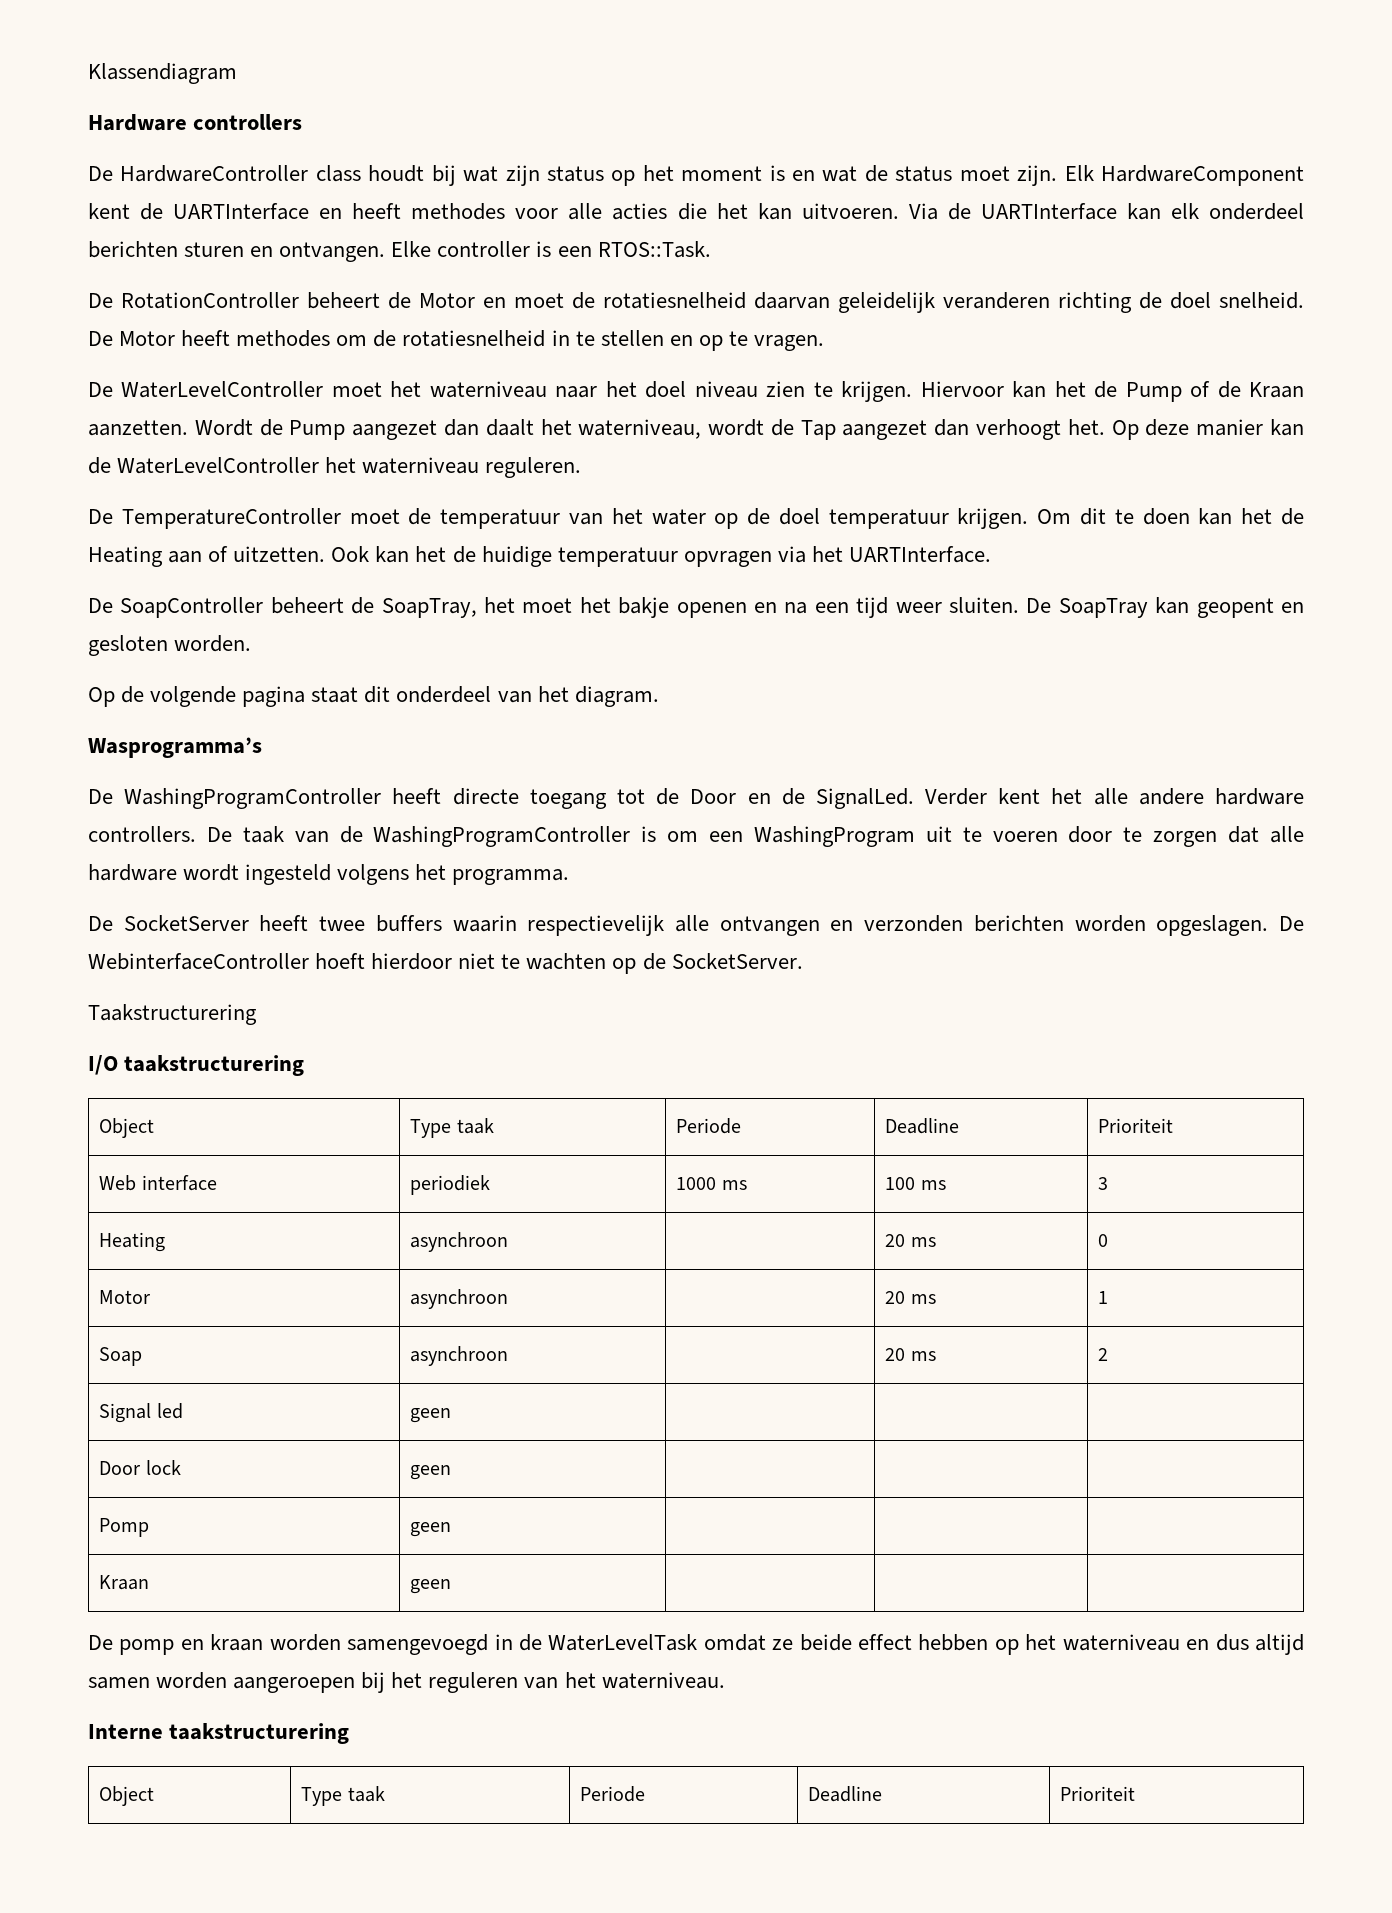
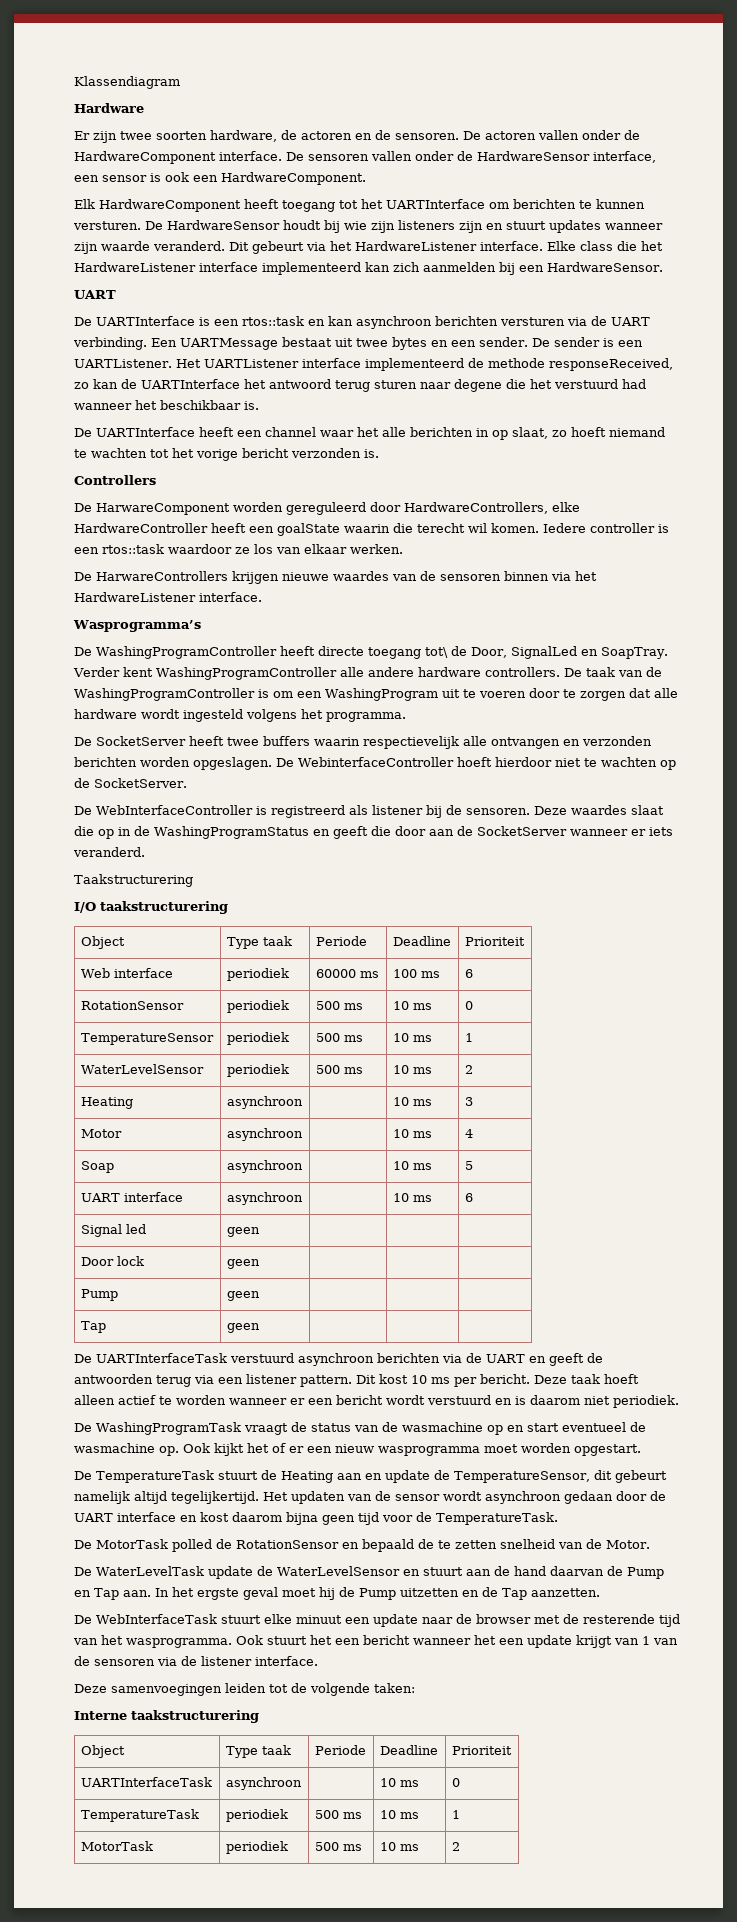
[193,114,303,130] [88,165,1305,186] [88,203,1305,220] [88,241,711,262] [88,292,1304,313] [88,330,824,351] [88,381,1304,402] [88,419,1305,440] [88,457,582,478] [88,508,1305,529] [88,546,991,567] [88,597,1304,618] [88,635,252,656] [88,686,659,707] controllers // De HardwareController class houdt bij wat zijn status op het moment is en wat de status moet zijn. Elk HardwareComponent kent de UARTInterface en heeft methodes voor alle acties die het kan uitvoeren. Via de UARTInterface kan elk onderdeel berichten sturen en ontvangen. Elke controller is een RTOS::Task. // De RotationController beheert de Motor en moet de rotatiesnelheid daarvan geleidelijk veranderen richting de doel snelheid. De Motor heeft methodes om de rotatiesnelheid in te stellen en op te vragen. // De WaterLevelController moet het waterniveau naar het doel niveau zien te krijgen. Hiervoor kan het de Pump of de Kraan aanzetten. Wordt de Pump aangezet dan daalt het waterniveau, wordt de Tap aangezet dan verhoogt het. Op deze manier kan de WaterLevelController het waterniveau reguleren. // De TemperatureController moet de temperatuur van het water op de doel temperatuur krijgen. Om dit te doen kan het de Heating aan of uitzetten. Ook kan het de huidige temperatuur opvragen via het UARTInterface. // De SoapController beheert de SoapTray, het moet het bakje openen en na een tijd weer sluiten. De SoapTray kan geopent en gesloten worden. // Op de volgende pagina staat dit onderdeel van het diagram. -> [74,130,640,143] [74,151,656,164] [74,172,366,185] [74,199,645,212] [73,220,663,233] [74,241,663,254] [74,262,663,275] [74,290,116,299] [74,316,650,329] [73,337,643,350] [74,358,673,371] [74,379,646,392] [74,400,259,410] [74,427,665,440] [74,448,379,461] [74,475,156,485] [74,502,580,515] [74,523,669,536] [74,544,403,554] [74,571,597,584] [74,592,262,602] // Er zijn twee soorten hardware, de actoren en de sensoren. De actoren vallen onder de HardwareComponent interface. De sensoren vallen onder de HardwareSensor interface, een sensor is ook een HardwareComponent. // Elk HardwareComponent heeft toegang tot het UARTInterface om berichten te kunnen versturen. De HardwareSensor houdt bij wie zijn listeners zijn en stuurt updates wanneer zijn waarde veranderd. Dit gebeurt via het HardwareListener interface. Elke class die het HardwareListener interface implementeerd kan zich aanmelden bij een HardwareSensor. // UART // De UARTInterface is een rtos::task en kan asynchroon berichten versturen via de UART verbinding. Een UARTMessage bestaat uit twee bytes en een sender. De sender is een UARTListener. Het UARTListener interface implementeerd de methode responseReceived, zo kan de UARTInterface het antwoord terug sturen naar degene die het verstuurd had wanneer het beschikbaar is. // De UARTInterface heeft een channel waar het alle berichten in op slaat, zo hoeft niemand te wachten tot het vorige bericht verzonden is. // Controllers // De HarwareComponent worden gereguleerd door HardwareControllers, elke HardwareController heeft een goalState waarin die terecht wil komen. Iedere controller is een rtos::task waardoor ze los van elkaar werken. // De HarwareControllers krijgen nieuwe waardes van de sensoren binnen via het HardwareListener interface.
[616,788,914,809] tot de Door en de SignalLed. -> [424,646,668,659] tot\ de Door, SignalLed en SoapTray.
[1051,788,1083,804] het -> [155,667,337,680] WashingProgramController
(803, 961) none -> [74,805,664,818] [74,826,673,839] [73,847,145,857] // De WebInterfaceController is registreerd als listener bij de sensoren. Deze waardes slaat die op in de WashingProgramStatus en geeft die door aan de SocketServer wanneer er iets veranderd.
[676,1177,717,1190] 1000 -> [315,969,356,978] 60000
[1098,1177,1109,1190] 3 -> [464,969,473,978] [80,1001,184,1010] [226,1000,289,1013] [315,1001,363,1010] [392,1001,432,1010] [464,1001,473,1010] [80,1033,214,1045] [226,1032,289,1045] [315,1033,363,1042] [392,1033,432,1042] [464,1033,473,1042] [80,1064,204,1074] [226,1064,289,1077] [315,1065,363,1074] [392,1065,432,1074] [464,1065,473,1074] 6 // RotationSensor | periodiek | 500 ms | 10 ms | 0 // TemperatureSensor | periodiek | 500 ms | 10 ms | 1 // WaterLevelSensor | periodiek | 500 ms | 10 ms | 2
[885,1234,936,1247] [1098,1234,1109,1247] 20 ms | 0 -> [392,1097,432,1106] [464,1097,473,1106] 10 ms | 3
[885,1291,936,1304] [1098,1291,1109,1304] 20 ms | 1 -> [392,1129,432,1138] [464,1129,473,1138] 10 ms | 4
[885,1348,936,1361] [1098,1348,1109,1361] 20 ms | 2 -> [392,1161,432,1170] [464,1161,473,1170] [80,1192,183,1202] [226,1192,303,1205] [392,1193,432,1202] [464,1193,473,1202] 10 ms | 5 // UART interface | asynchroon | | 10 ms | 6
[99,1518,150,1537] [410,1522,452,1537] [99,1575,150,1590] Pomp | geen | | | // Kraan -> [80,1289,118,1301] [226,1291,260,1301] [80,1321,106,1333] Pump | geen | | | // Tap
[119,1634,1305,1655] [88,1672,725,1693] pomp en kraan worden samengevoegd in de WaterLevelTask omdat ze beide effect hebben op het waterniveau en dus altijd samen worden aangeroepen bij het reguleren van het waterniveau. -> [96,1353,603,1366] [74,1374,639,1387] [74,1395,679,1408] [74,1422,646,1435] [74,1443,641,1456] [74,1470,667,1483] [74,1491,666,1504] [74,1512,558,1525] [74,1539,650,1552] [74,1566,664,1579] [74,1587,600,1600] [74,1614,680,1627] [73,1635,678,1648] [74,1656,318,1666] [74,1683,415,1696] UARTInterfaceTask verstuurd asynchroon berichten via de UART en geeft de antwoorden terug via een listener pattern. Dit kost 10 ms per bericht. Deze taak hoeft alleen actief te worden wanneer er een bericht wordt verstuurd en is daarom niet periodiek. // De WashingProgramTask vraagt de status van de wasmachine op en start eventueel de wasmachine op. Ook kijkt het of er een nieuw wasprogramma moet worden opgestart. // De TemperatureTask stuurt de Heating aan en update de TemperatureSensor, dit gebeurt namelijk altijd tegelijkertijd. Het updaten van de sensor wordt asynchroon gedaan door de UART interface en kost daarom bijna geen tijd voor de TemperatureTask. // De MotorTask polled de RotationSensor en bepaald de te zetten snelheid van de Motor. // De WaterLevelTask update de WaterLevelSensor en stuurt aan de hand daarvan de Pump en Tap aan. In het ergste geval moet hij de Pump uitzetten en de Tap aanzetten. // De WebInterfaceTask stuurt elke minuut een update naar de browser met de resterende tijd van het wasprogramma. Ook stuurt het een bericht wanneer het een update krijgt van 1 van de sensoren via de listener interface. // Deze samenvoegingen leiden tot de volgende taken:
(1136, 1793) none -> [80,1777,212,1787] [225,1777,302,1790] [379,1778,419,1787] [451,1778,460,1787] [80,1809,199,1822] [225,1809,288,1822] [314,1810,362,1819] [379,1810,419,1819] [451,1810,460,1819] [80,1841,153,1851] [225,1841,288,1854] [314,1842,362,1851] [379,1842,419,1851] [451,1842,460,1851] // UARTInterfaceTask | asynchroon | | 10 ms | 0 // TemperatureTask | periodiek | 500 ms | 10 ms | 1 // MotorTask | periodiek | 500 ms | 10 ms | 2

